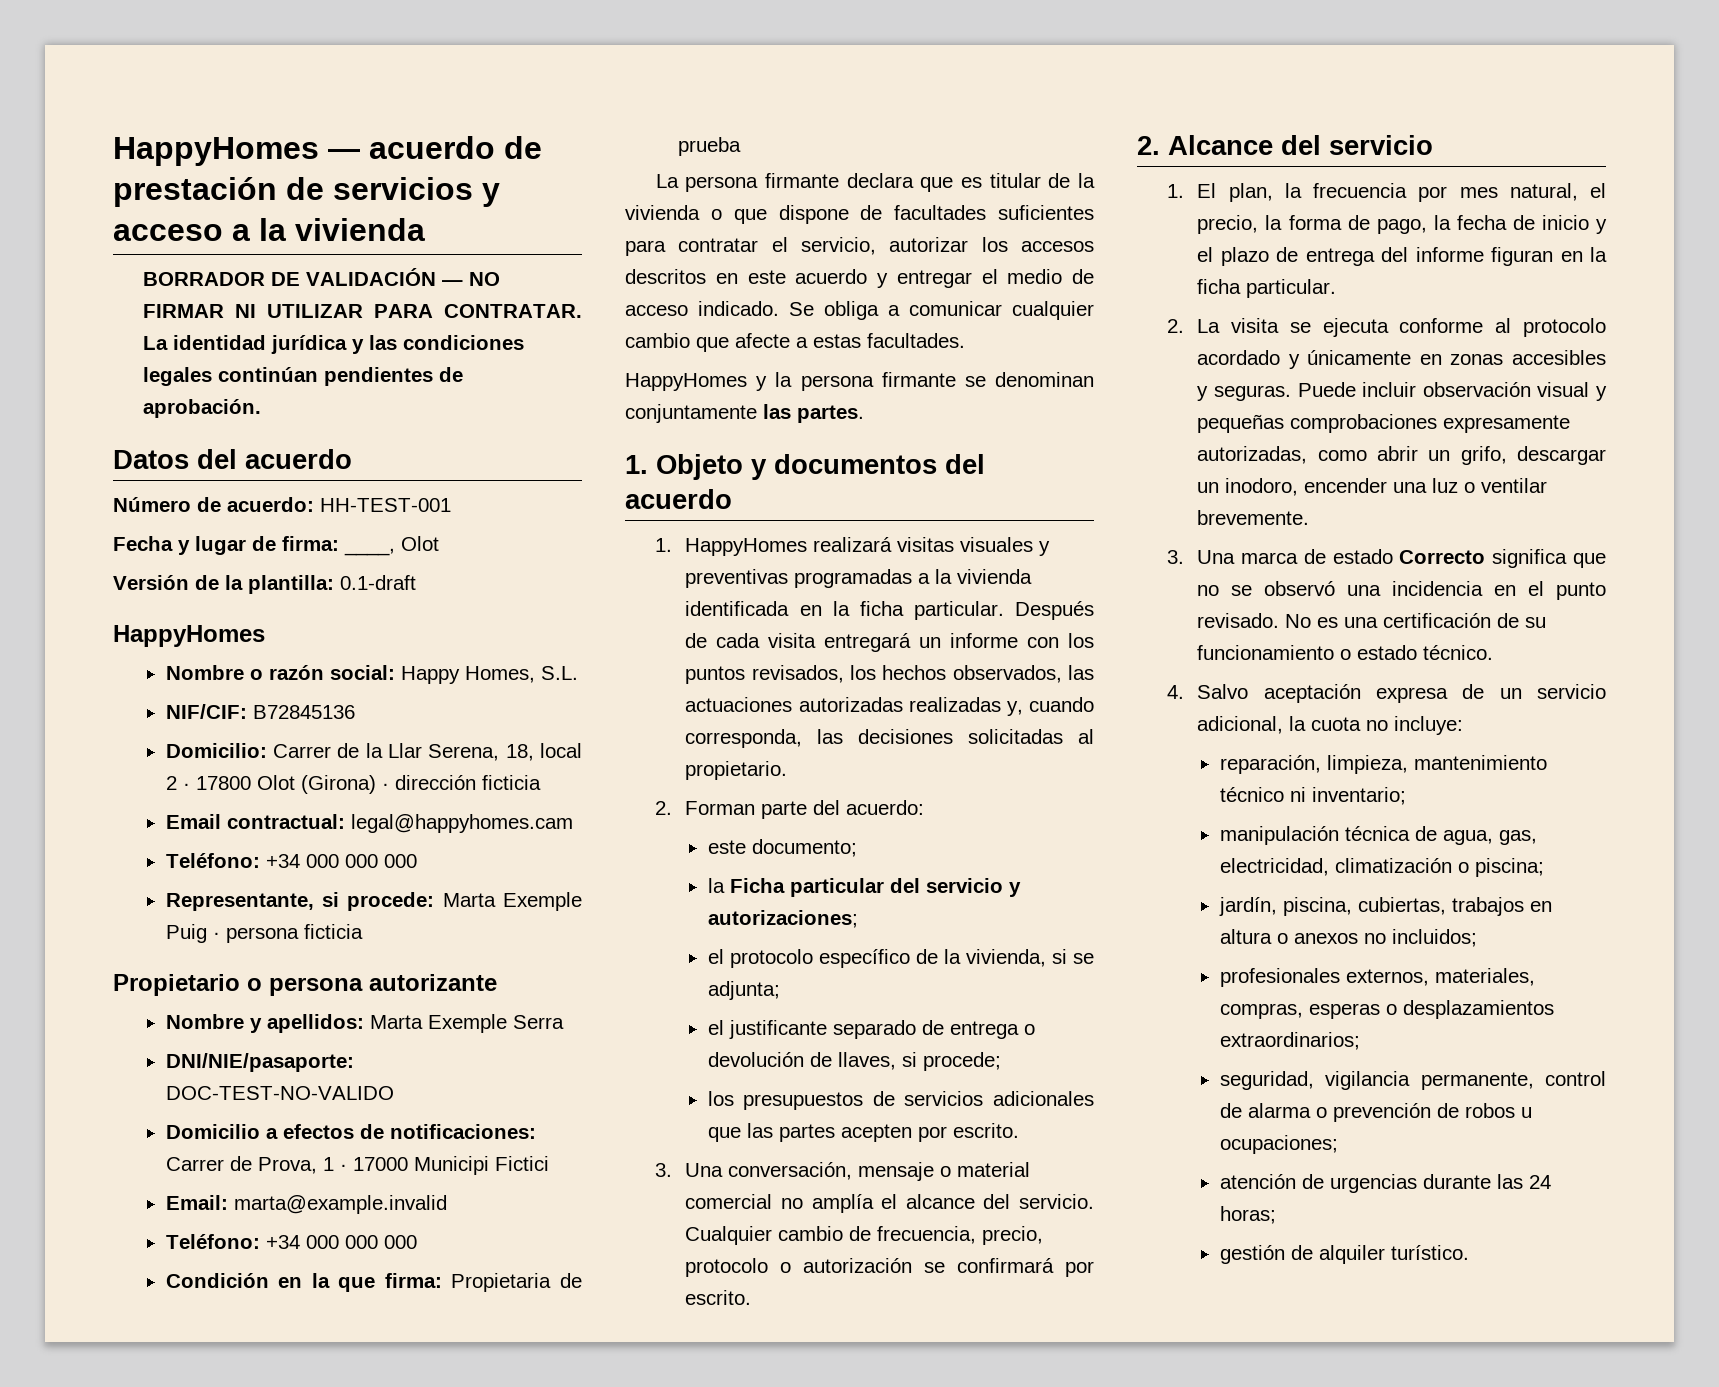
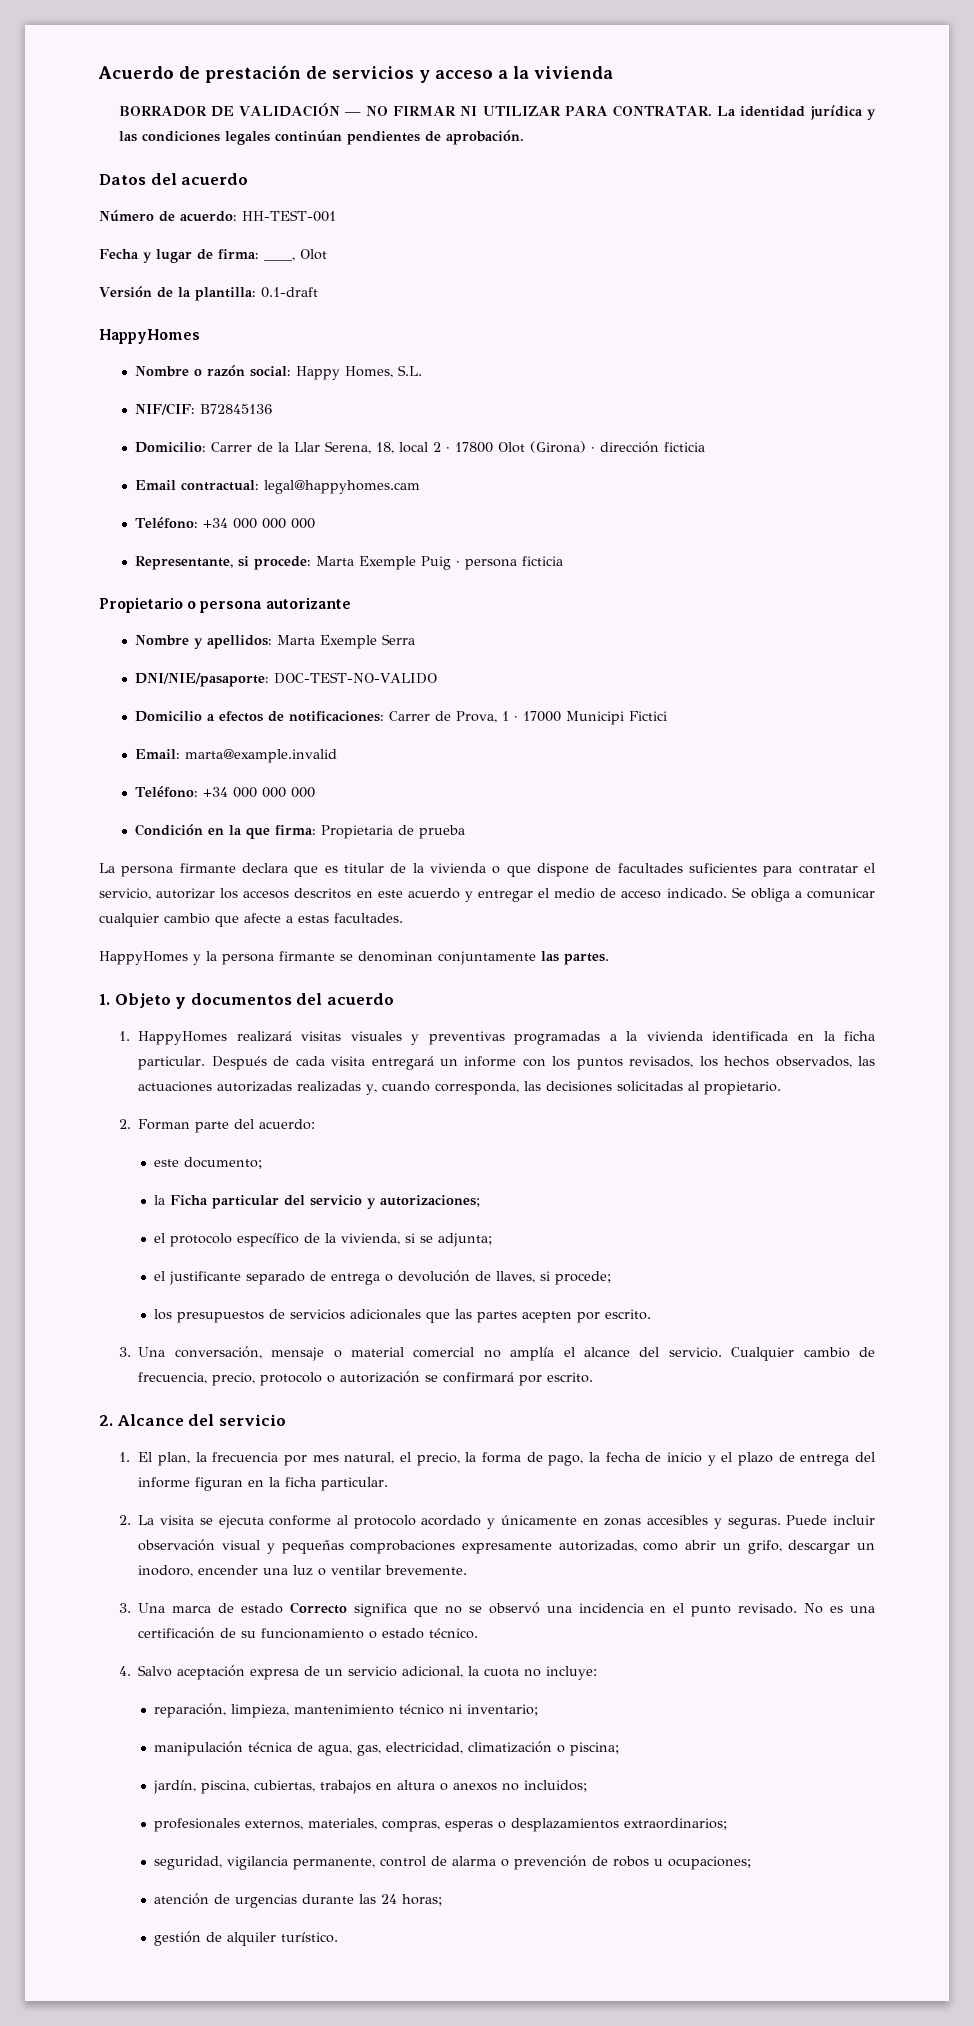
[113,136,495,166] HappyHomes — acuerdo -> [98,66,174,79] Acuerdo

